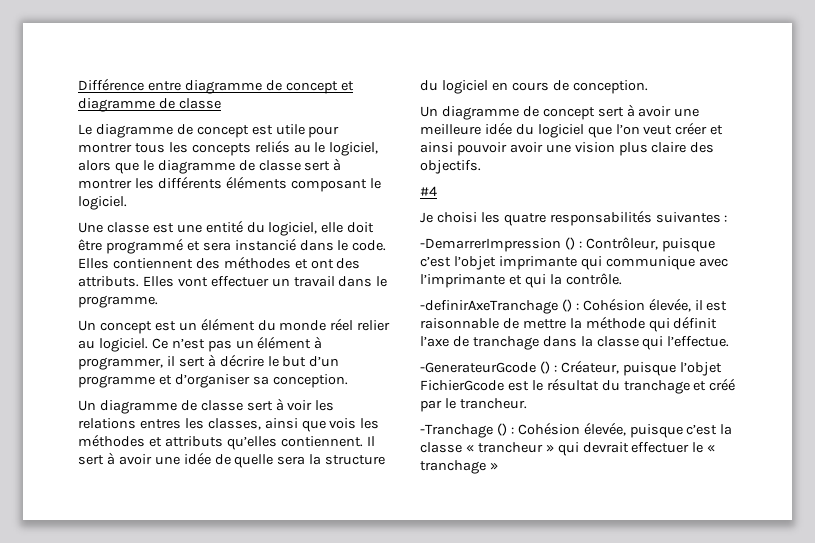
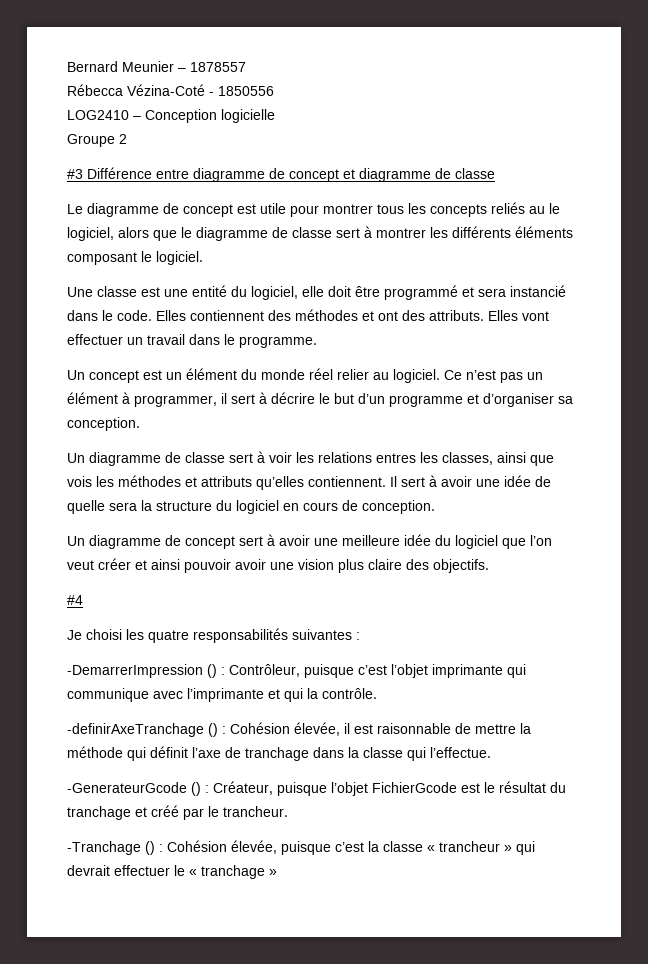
(78, 84) none -> [67,61,246,72] [67,84,274,96] [67,109,275,123] [67,134,127,147] [67,169,83,179] Bernard Meunier – 1878557 // Rébecca Vézina-Coté - 1850556 // LOG2410 – Conception logicielle // Groupe 2 // #3

